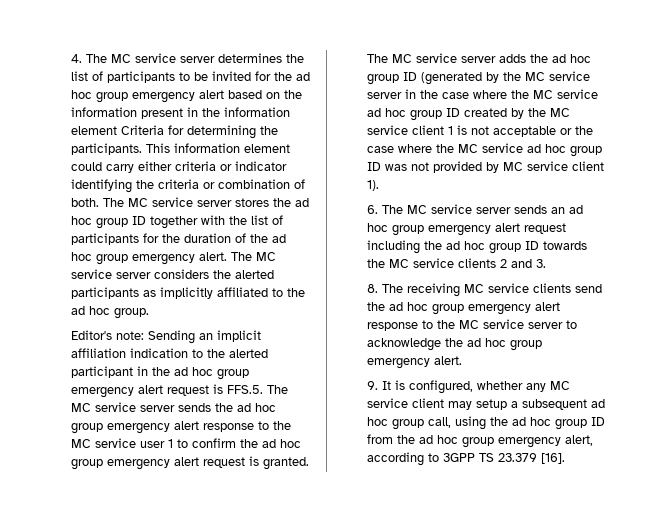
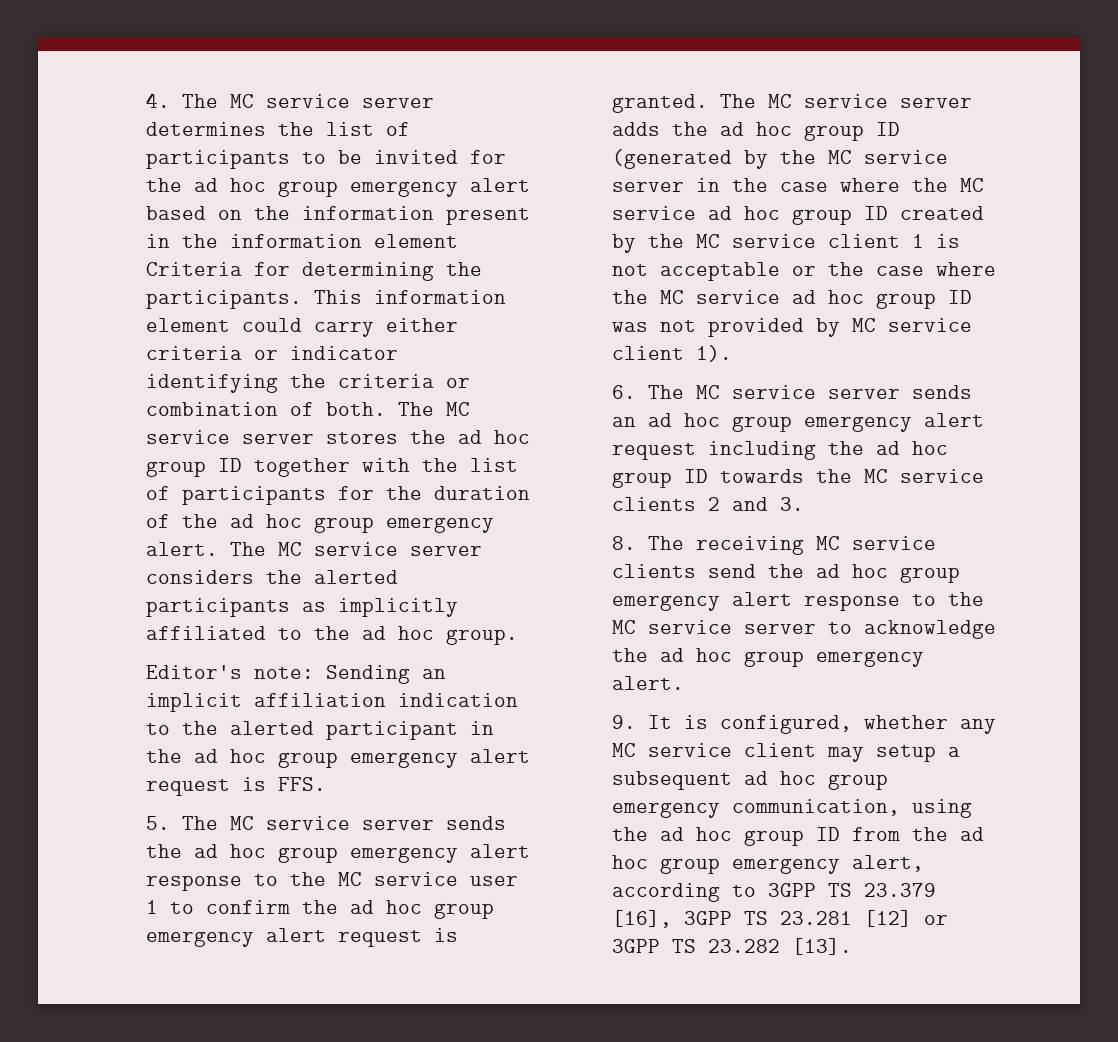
[226,385,263,394] FFS.5. -> [277,777,326,791] [145,816,170,830] FFS. // 5.
[427,417,451,428] call, -> [611,799,900,818] emergency communication,
[540,453,565,464] [16]. -> [611,910,948,928] [611,938,852,955] [16], 3GPP TS 23.281 [12] or 3GPP TS 23.282 [13].

